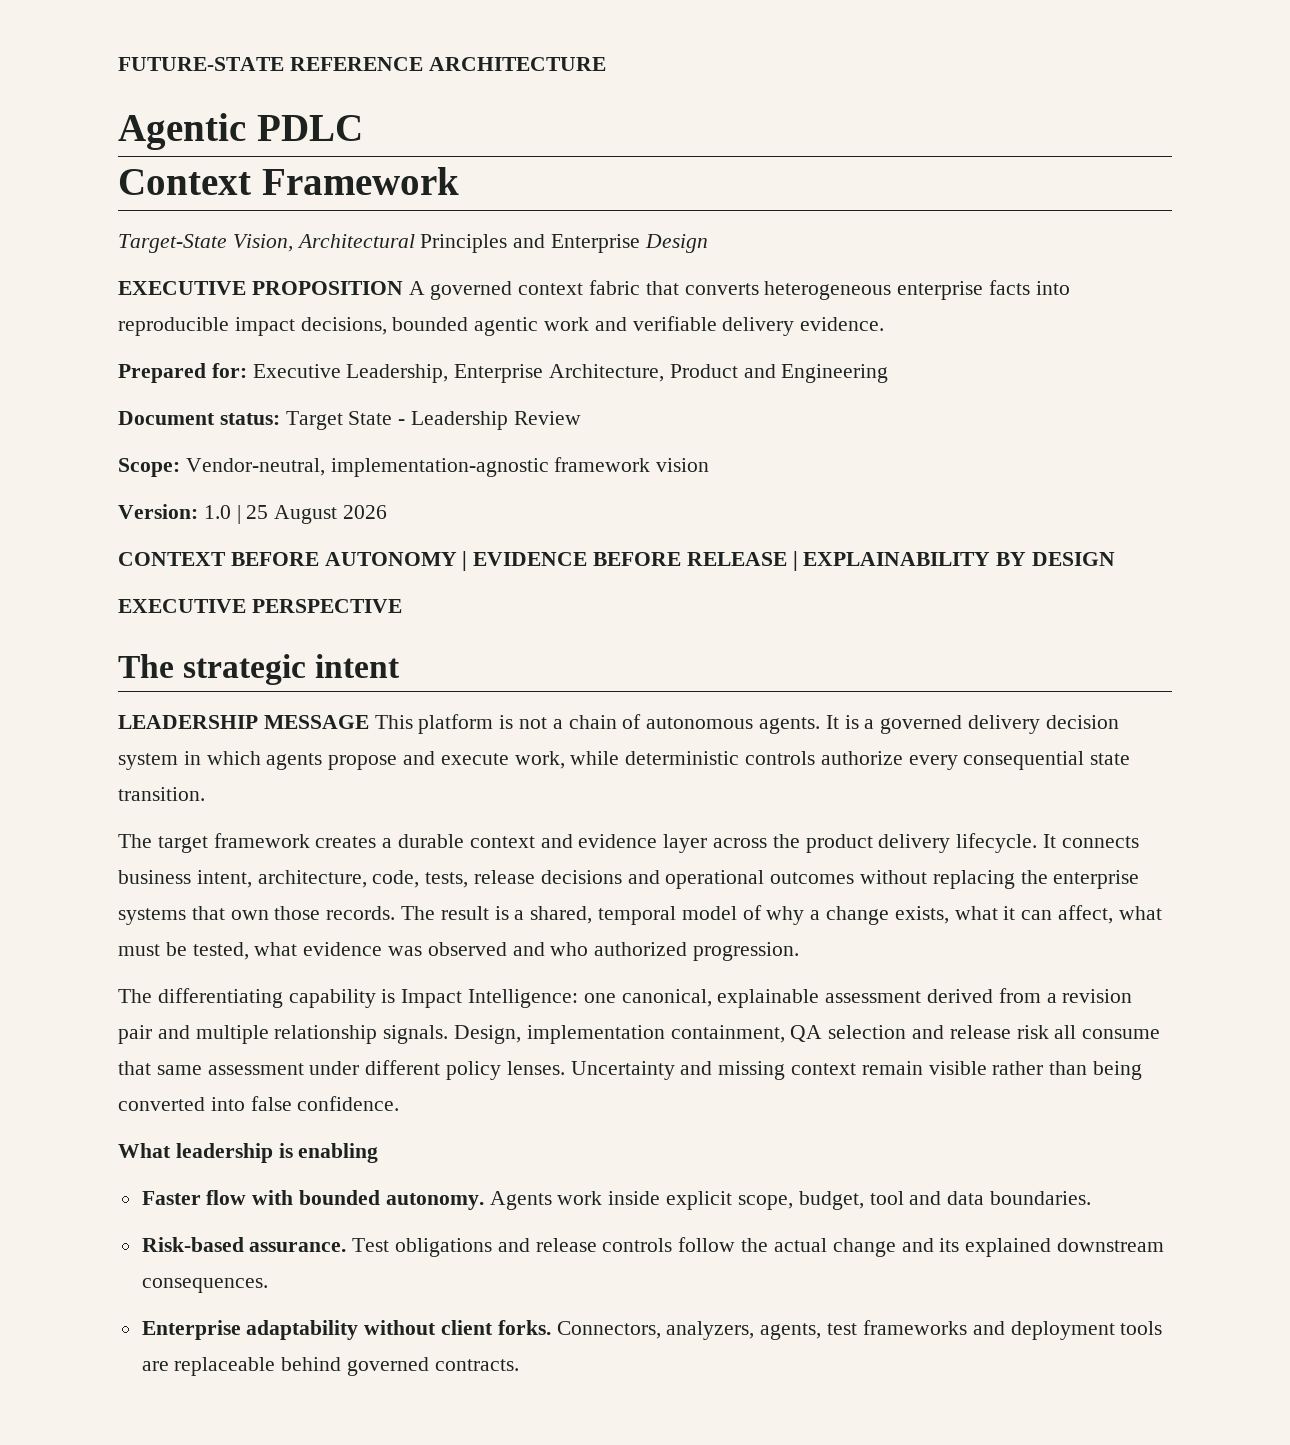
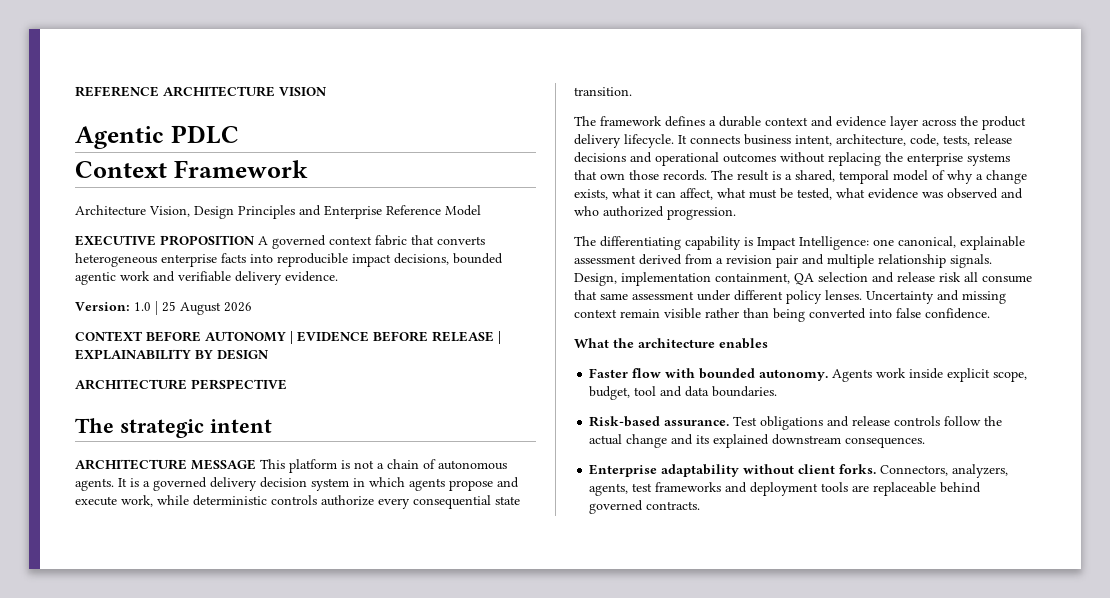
[118,57,284,71] FUTURE-STATE -> (75, 91) none
(606, 64) none -> [279,87,327,96] VISION
[118,234,415,253] Target-State Vision, Architectural -> [75,205,234,219] Architecture Vision, Design
[644,234,708,253] Design -> [386,205,481,216] Reference Model
[118,363,889,383] [118,411,581,430] [118,457,710,477] // Prepared for: Executive Leadership, Enterprise Architecture, Product and Engineering // Document status: Target State - Leadership Review // Scope: Vendor-neutral, implementation-agnostic framework vision -> (338, 276) none
[118,599,246,613] EXECUTIVE -> [75,379,187,390] ARCHITECTURE
[118,715,258,729] LEADERSHIP -> [75,459,187,470] ARCHITECTURE
[157,833,377,853] target framework creates -> [600,116,705,127] framework defines
[175,1143,379,1163] leadership is enabling -> [613,338,768,349] the architecture enables

